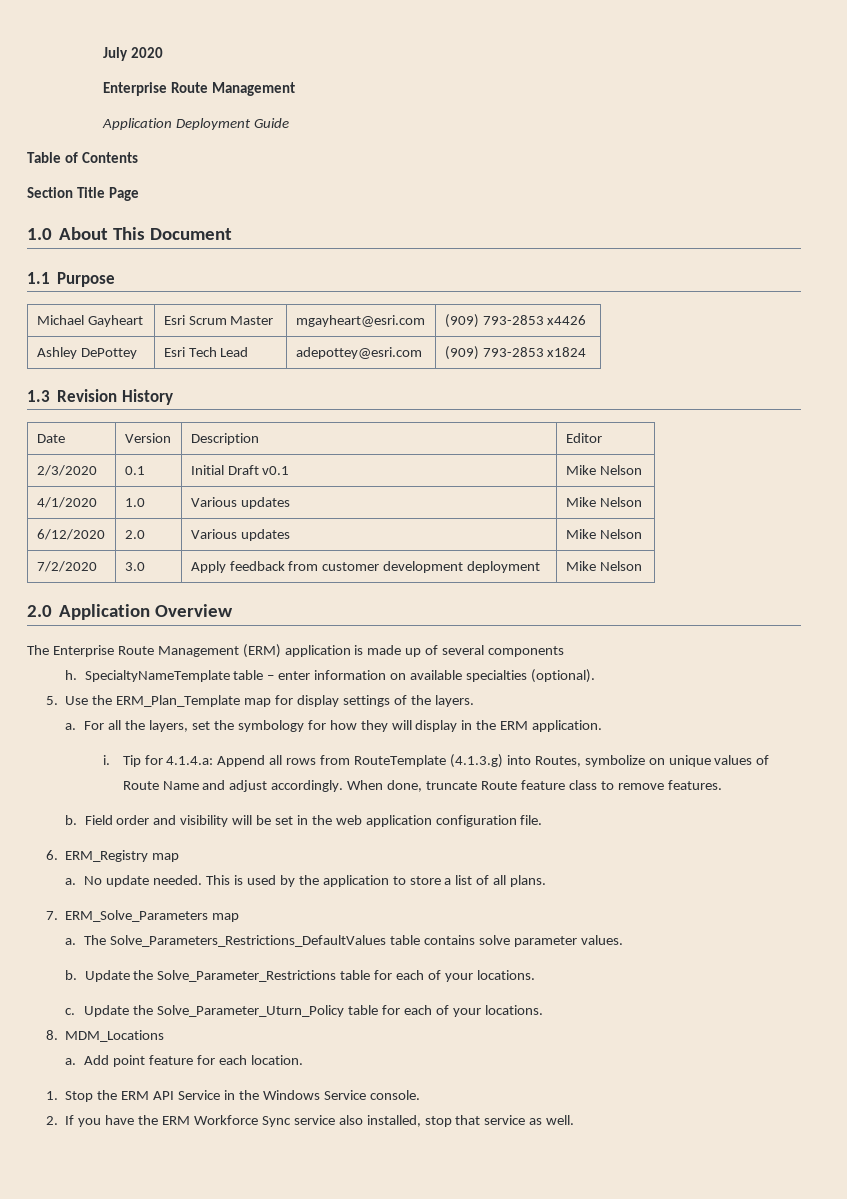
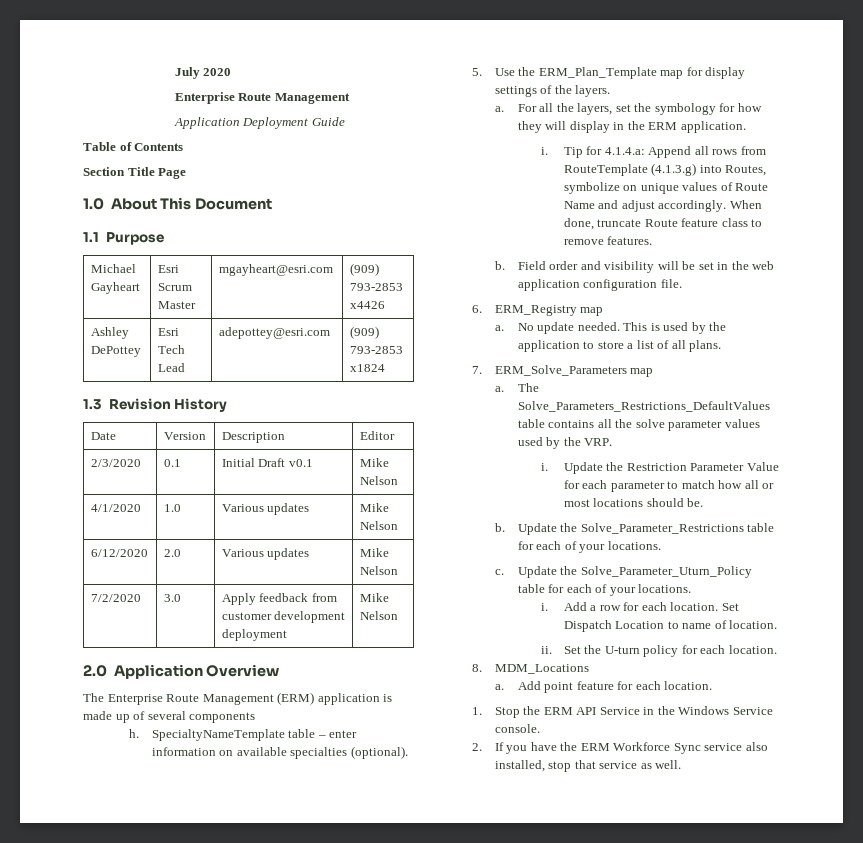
[479,935,623,947] solve parameter values. -> [597,419,760,431] [517,437,613,449] [540,462,779,474] [563,480,775,492] [563,498,704,507] all the solve parameter values used by the VRP. // i. Update the Restriction Parameter Value for each parameter to match how all or most locations should be.
(543, 1010) none -> [540,602,739,611] [563,620,778,632] [540,645,777,657] // i. Add a row for each location. Set Dispatch Location to name of location. // ii. Set the U-turn policy for each location.

